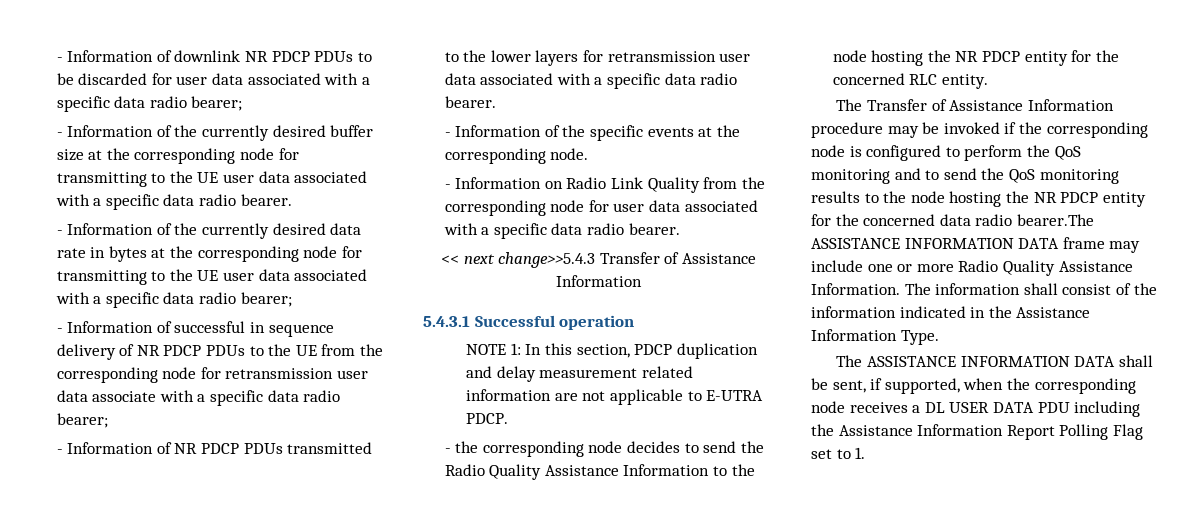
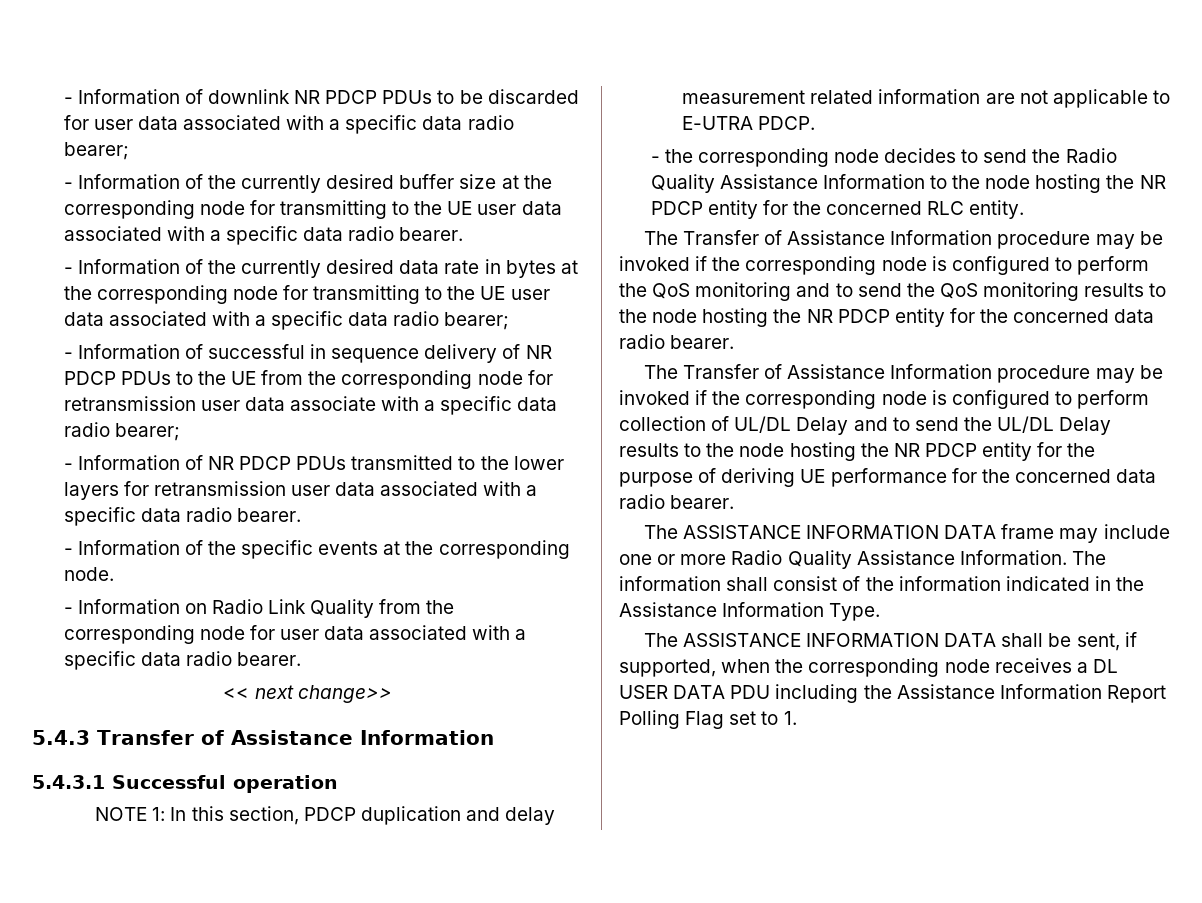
[498,252,596,268] change>>5.4.3 -> [297,685,392,703] [32,730,90,745] change>> // 5.4.3
[1016,214,1094,226] bearer.The -> [670,335,735,349] [643,364,1163,383] [619,390,1150,409] [619,416,1112,435] [619,442,1096,461] [619,468,1157,487] [619,494,735,509] [643,525,678,539] bearer. // The Transfer of Assistance Information procedure may be invoked if the corresponding node is configured to perform collection of UL/DL Delay and to send the UL/DL Delay results to the node hosting the NR PDCP entity for the purpose of deriving UE performance for the concerned data radio bearer. // The

